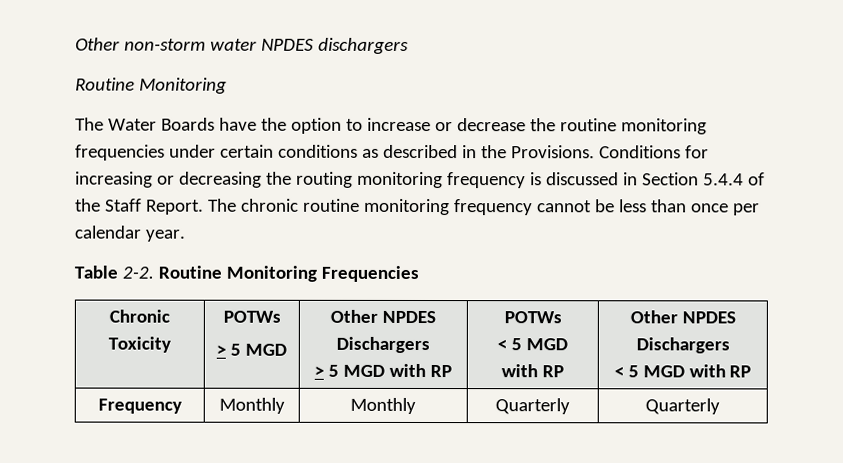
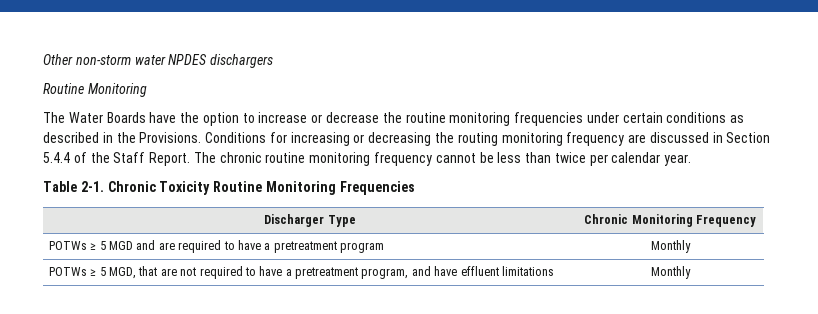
[529,172,542,186] is -> [628,134,647,143] are
[690,203,729,213] once -> [554,152,586,163] twice
[121,266,154,279] 2-2. -> [80,181,211,195] 2-1. Chronic Toxicity
[109,309,170,323] [108,336,171,353] [222,310,281,323] [216,343,287,356] [330,309,436,324] [336,336,430,354] [314,363,452,378] [503,311,562,324] [497,338,568,351] [501,364,564,378] [629,310,736,324] [635,337,730,354] [613,364,752,378] [97,398,182,414] [218,397,285,414] [350,397,416,414] [495,398,570,415] [645,398,720,415] Chronic Toxicity | POTWs // > 5 MGD | Other NPDES Dischargers // > 5 MGD with RP | POTWs // < 5 MGD with RP | Other NPDES Dischargers // < 5 MGD with RP // Frequency | Monthly | Monthly | Quarterly | Quarterly -> [264,214,356,227] [584,214,756,227] [48,240,385,253] [650,240,691,253] [48,266,554,279] [650,266,691,279] Discharger Type | Chronic Monitoring Frequency // POTWs ≥ 5 MGD and are required to have a pretreatment program | Monthly // POTWs ≥ 5 MGD, that are not required to have a pretreatment program, and have effluent limitations | Monthly

